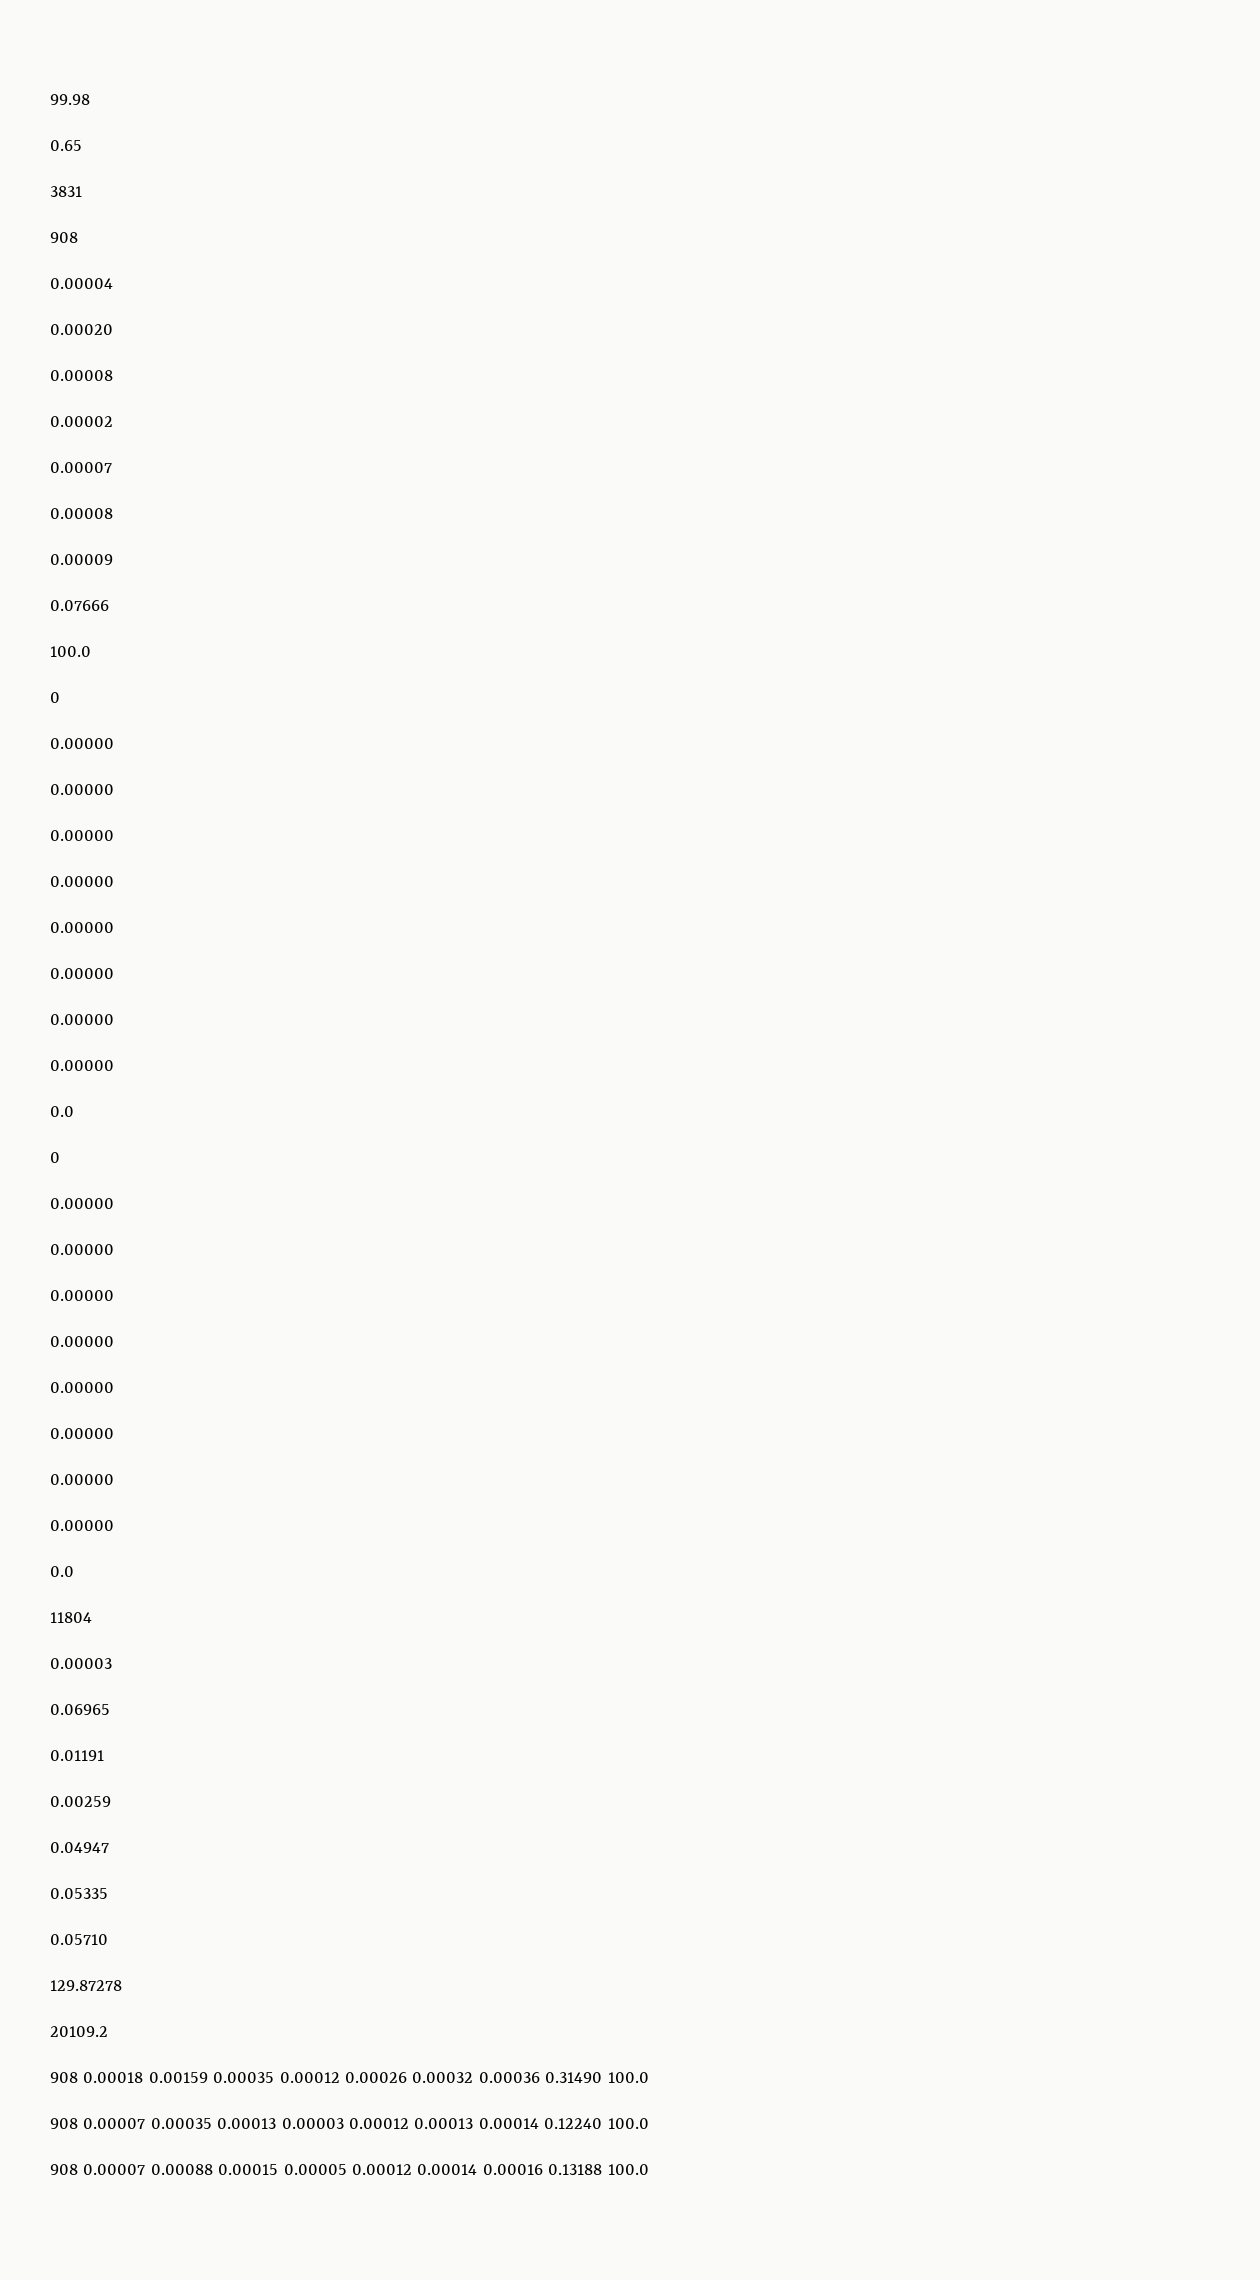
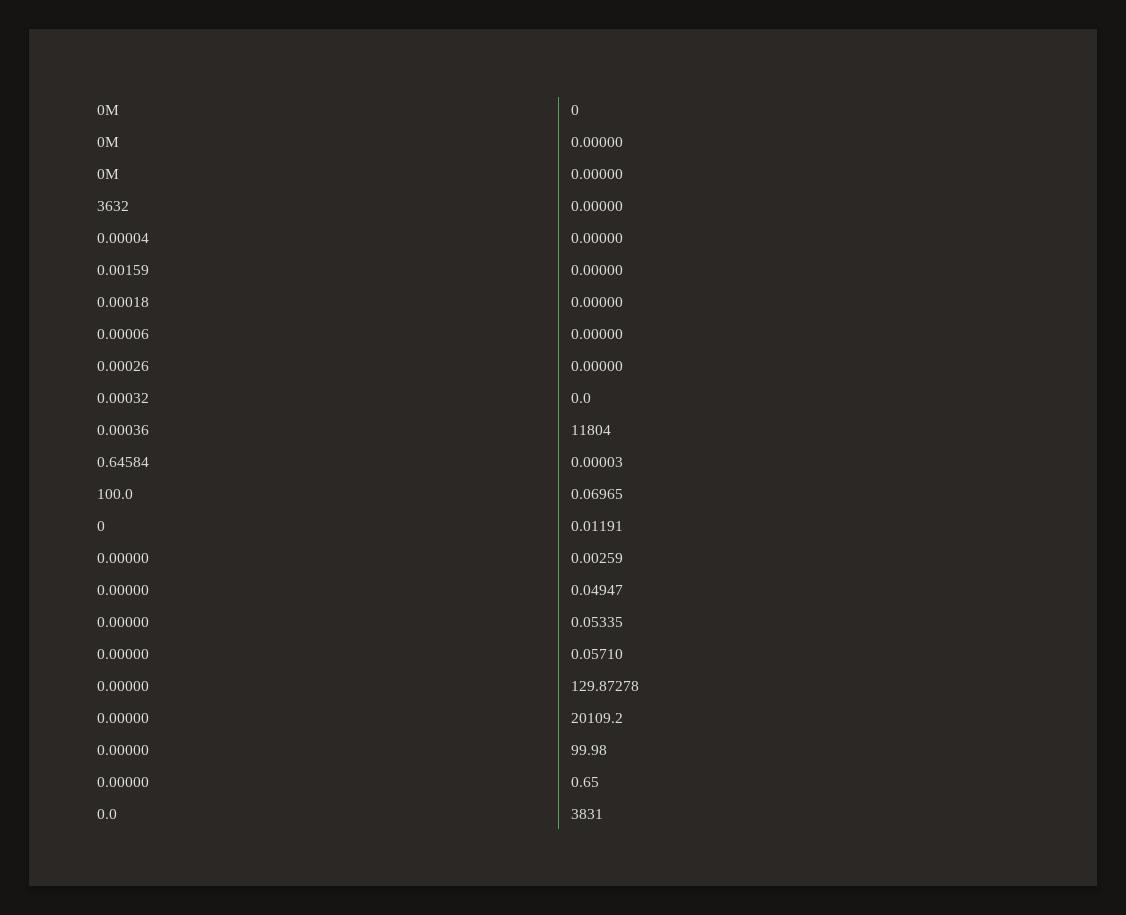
[50,94,90,105] [50,140,82,151] [50,186,82,197] [50,232,78,243] [50,278,113,289] [50,324,113,335] [50,370,113,381] [50,416,113,427] [50,462,112,473] [50,508,113,519] [50,554,113,565] [50,600,109,611] 99.98 // 0.65 // 3831 // 908 // 0.00004 // 0.00020 // 0.00008 // 0.00002 // 0.00007 // 0.00008 // 0.00009 // 0.07666 -> [97,105,119,115] [97,137,119,147] [97,169,119,179] [97,201,129,211] [97,233,149,243] [97,265,149,275] [97,297,149,307] [97,329,149,339] [97,361,149,371] [97,393,149,403] [97,425,149,435] [97,457,149,467] 0M // 0M // 0M // 3632 // 0.00004 // 0.00159 // 0.00018 // 0.00006 // 0.00026 // 0.00032 // 0.00036 // 0.64584
[50,2072,649,2083] [50,2118,649,2129] [50,2164,649,2175] 908 0.00018 0.00159 0.00035 0.00012 0.00026 0.00032 0.00036 0.31490 100.0 // 908 0.00007 0.00035 0.00013 0.00003 0.00012 0.00013 0.00014 0.12240 100.0 // 908 0.00007 0.00088 0.00015 0.00005 0.00012 0.00014 0.00016 0.13188 100.0 -> [571,745,607,755] [571,777,599,787] [571,809,603,819] 99.98 // 0.65 // 3831

